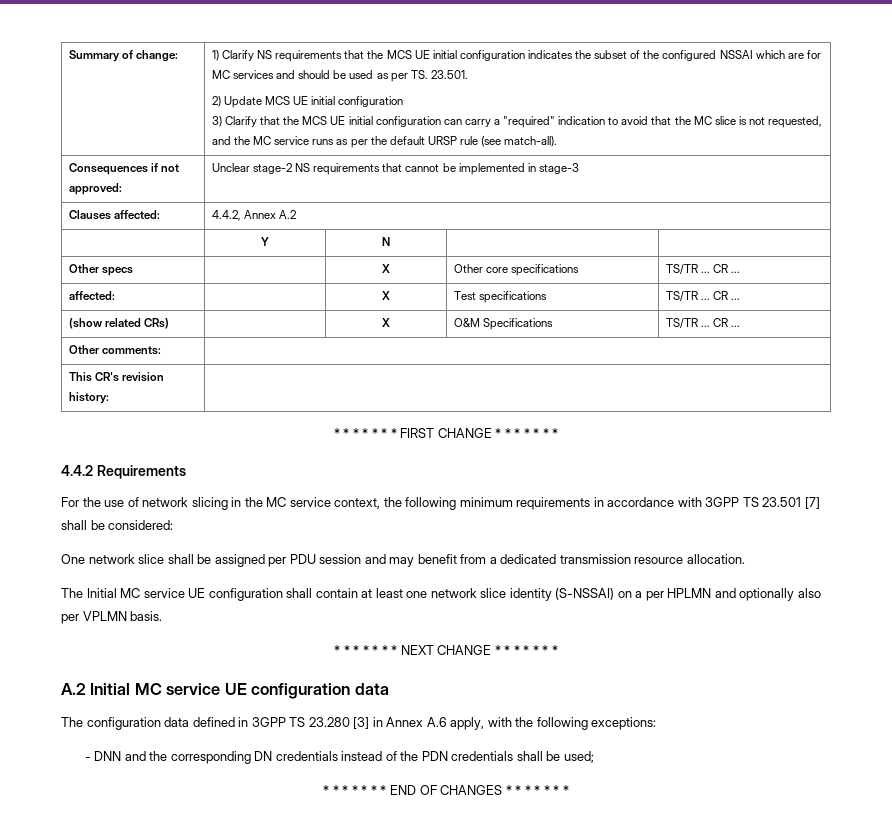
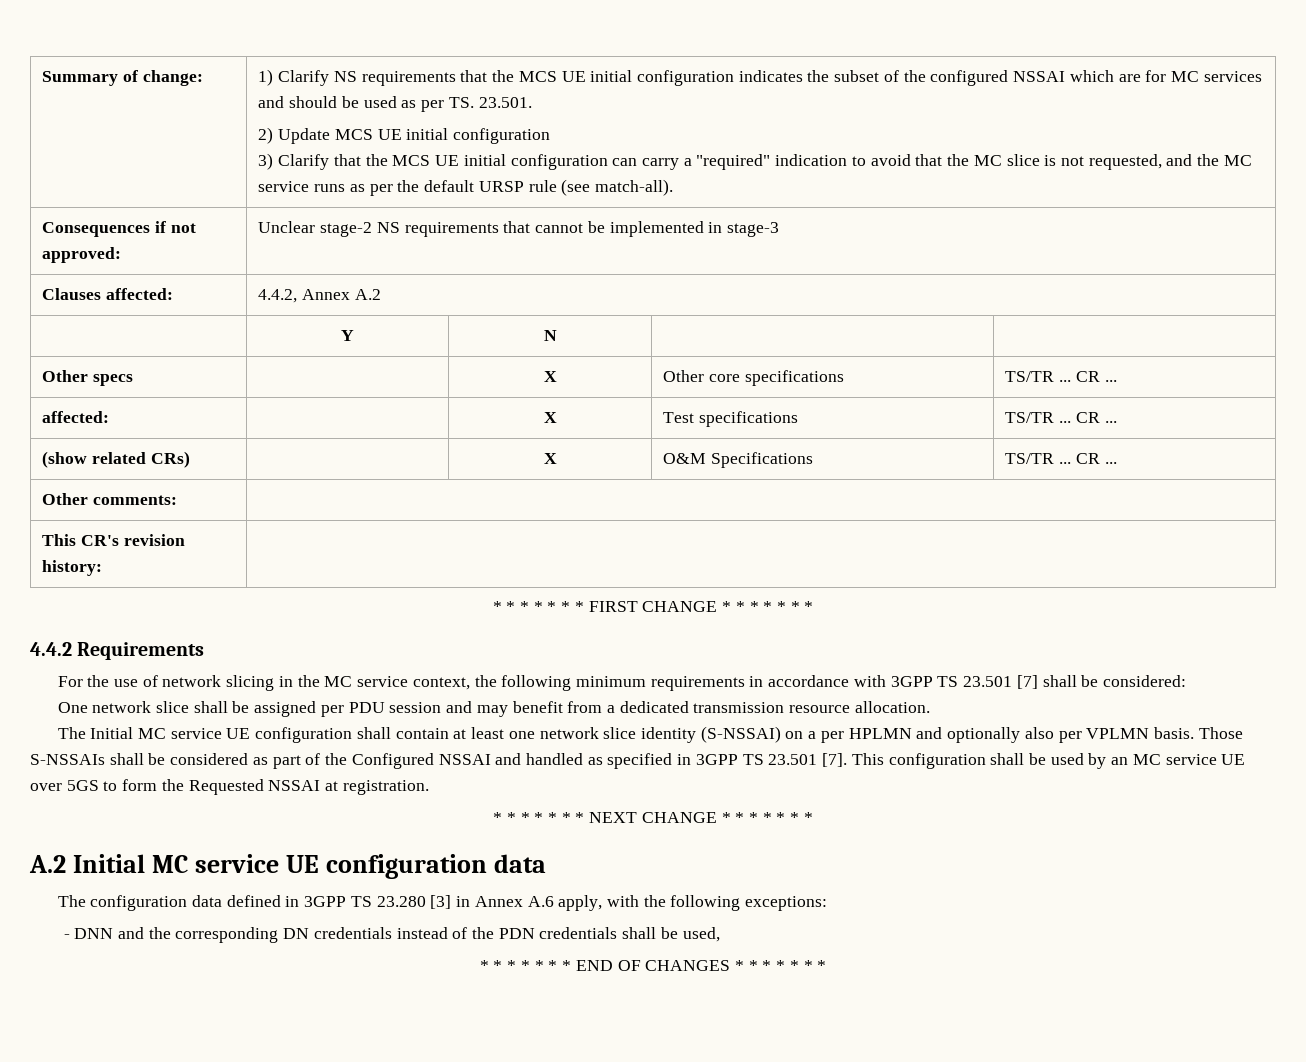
(163, 616) none -> [1198,727,1243,739] [30,753,1246,769] [30,779,429,795] Those S-NSSAIs shall be considered as part of the Configured NSSAI and handled as specified in 3GPP TS 23.501 [7]. This configuration shall be used by an MC service UE over 5GS to form the Requested NSSAI at registration.
[563,751,594,763] used; -> [682,927,720,942] used,

